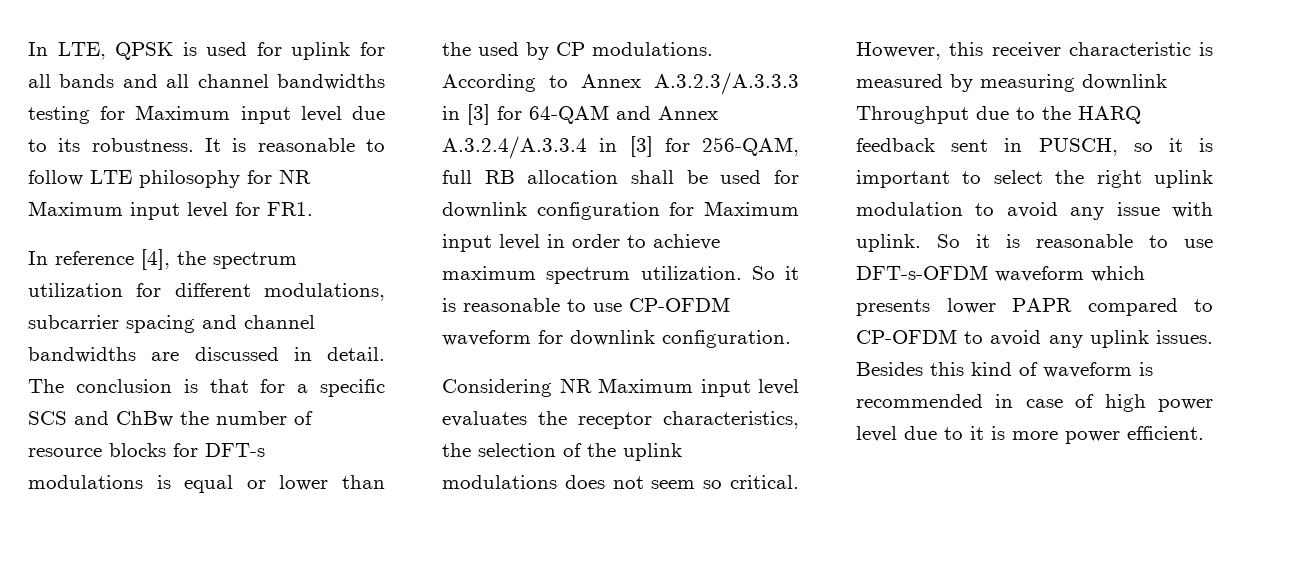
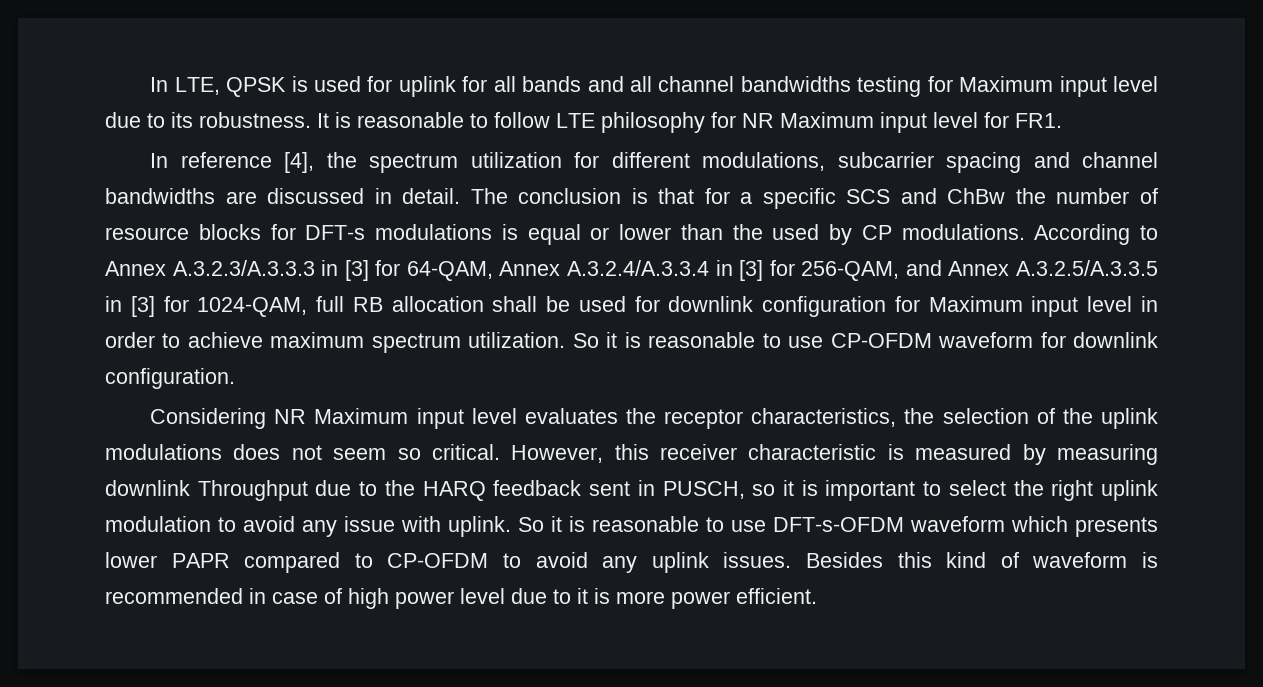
[529,105,651,124] 64-QAM and -> [406,261,493,281] 64-QAM,
(799, 146) none -> [905,260,1158,276] [105,296,308,317] and Annex A.3.2.5/A.3.3.5 in [3] for 1024-QAM,

